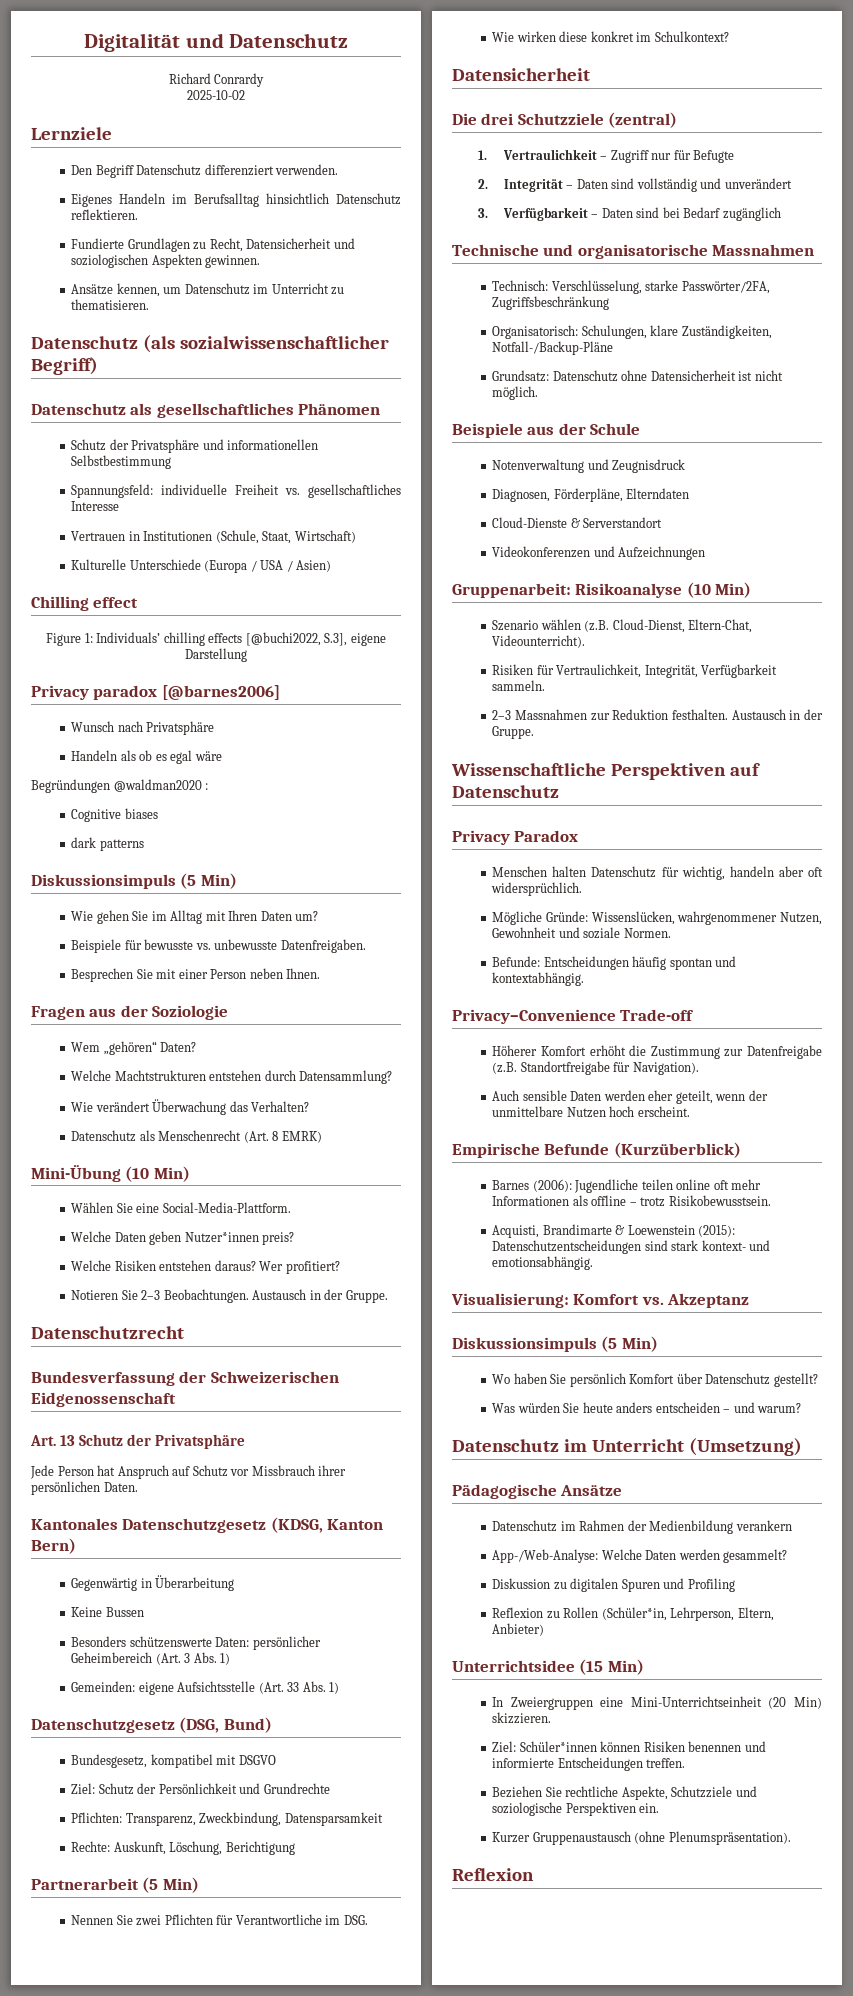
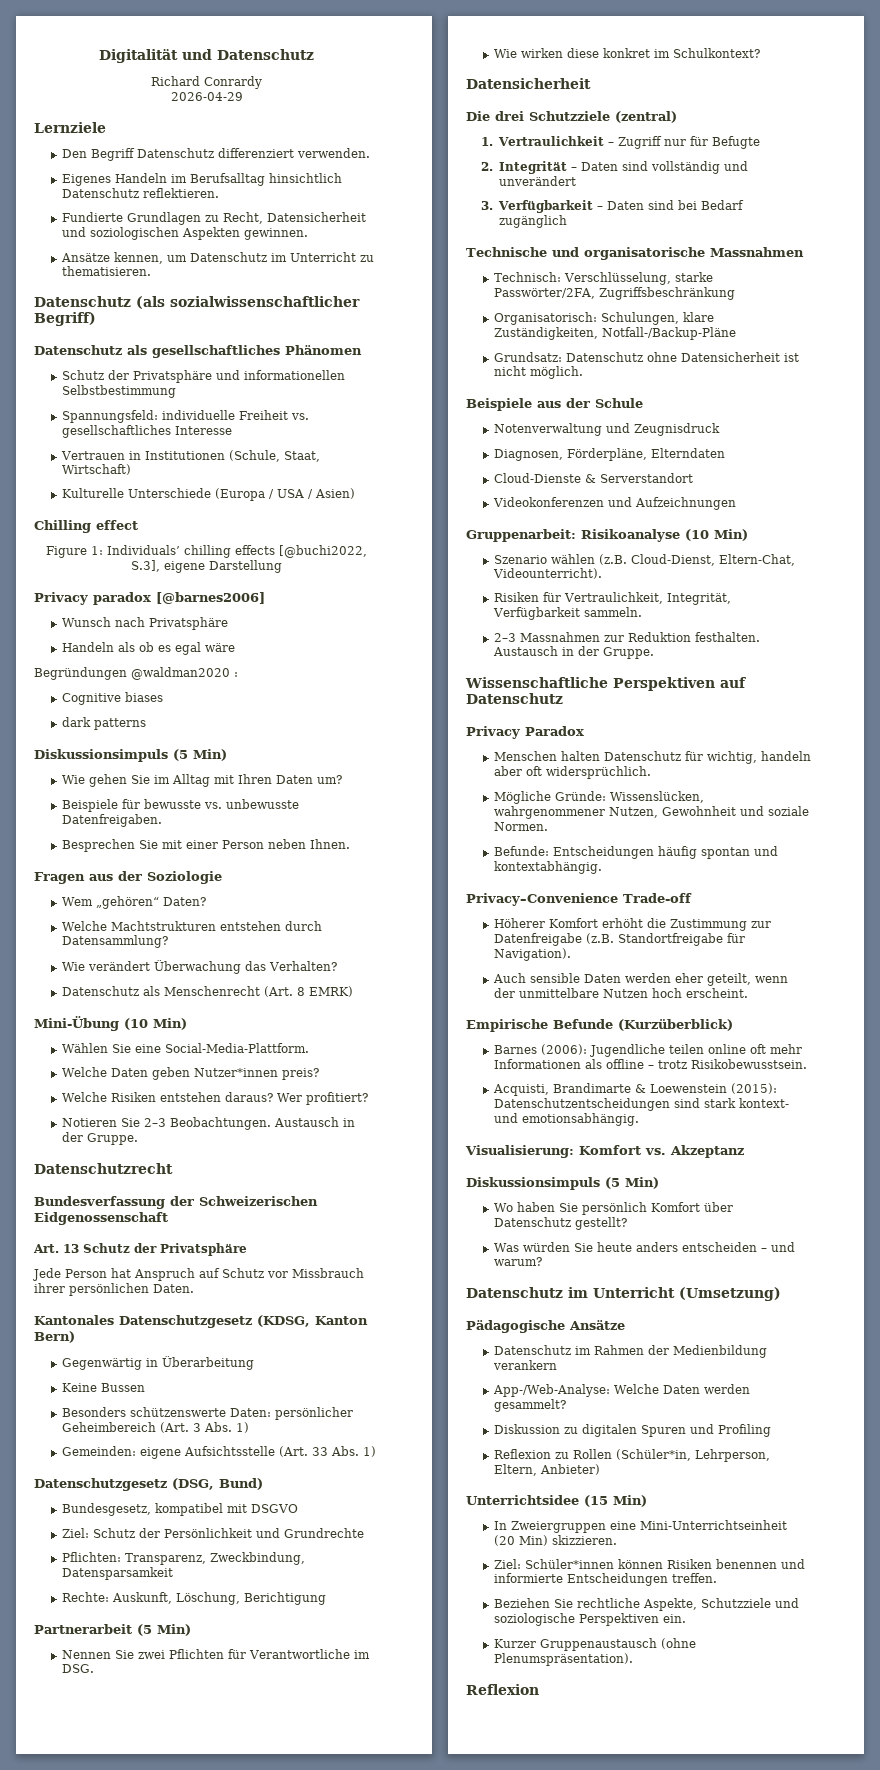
[187,90,245,100] 2025-10-02 -> [170,92,243,101] 2026-04-29

